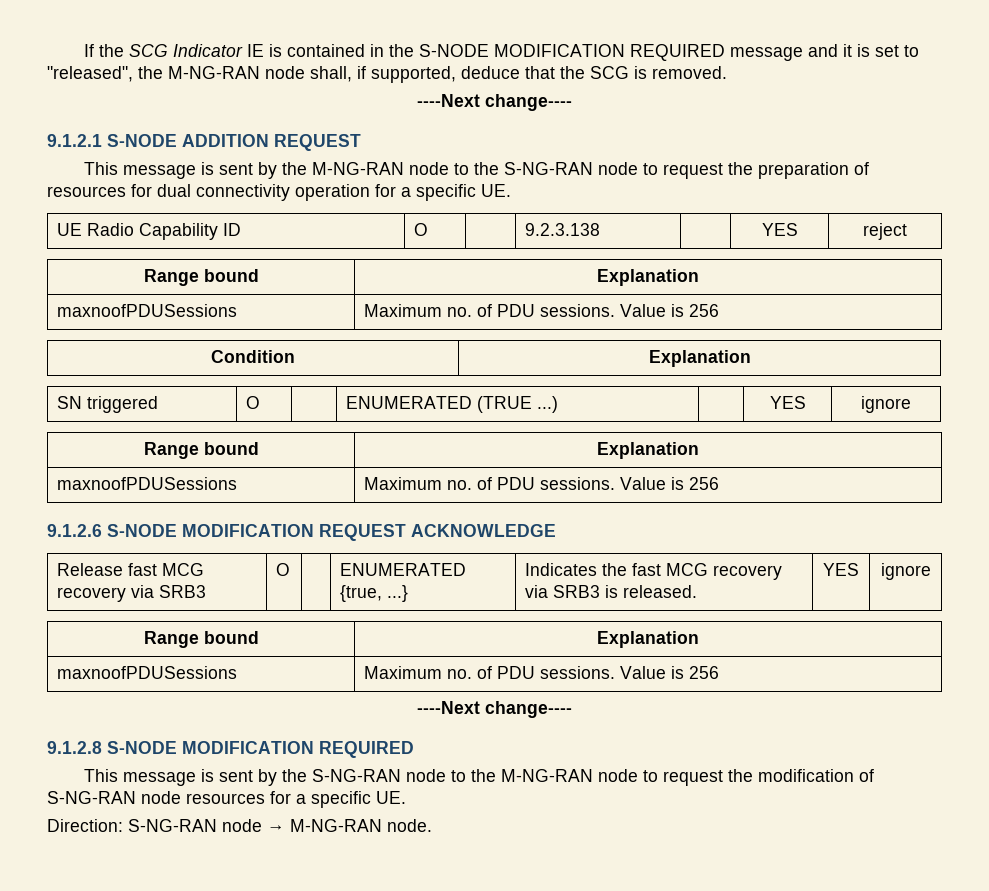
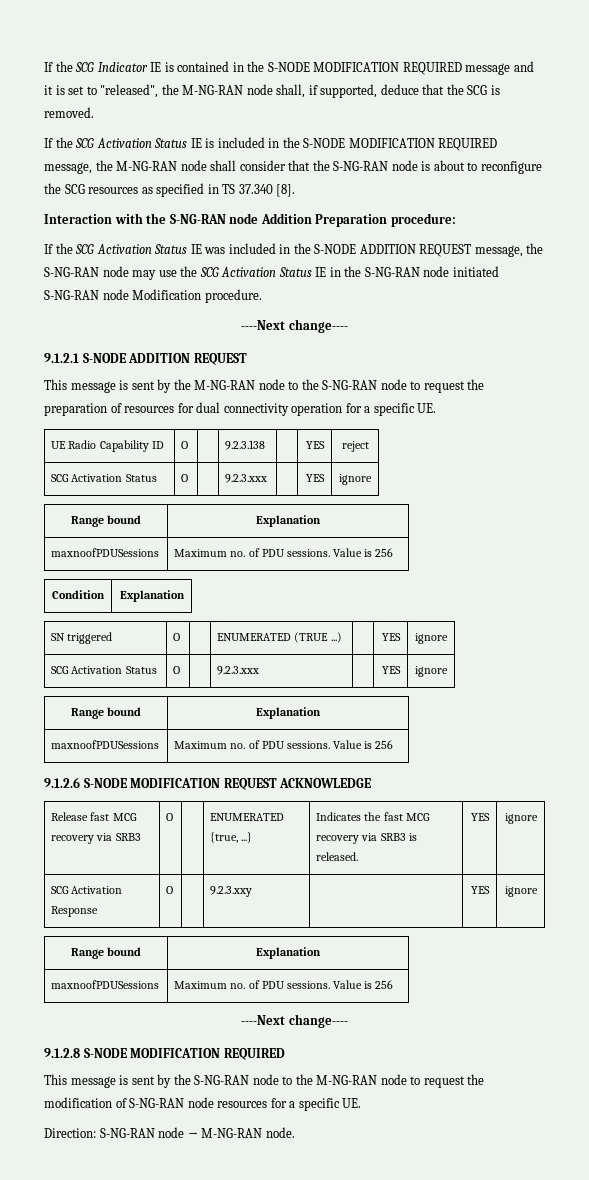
(727, 72) none -> [44,137,498,151] [44,160,542,174] [44,183,296,197] [44,213,456,227] [44,243,544,257] [44,266,499,280] [44,289,262,303] // If the SCG Activation Status IE is included in the S-NODE MODIFICATION REQUIRED message, the M-NG-RAN node shall consider that the S-NG-RAN node is about to reconfigure the SCG resources as specified in TS 37.340 [8]. // Interaction with the S-NG-RAN node Addition Preparation procedure: // If the SCG Activation Status IE was included in the S-NODE ADDITION REQUEST message, the S-NG-RAN node may use the SCG Activation Status IE in the S-NG-RAN node initiated S-NG-RAN node Modification procedure.
(907, 231) none -> [51,474,157,482] [181,474,189,482] [225,474,268,483] [305,474,325,482] [339,474,372,485] // SCG Activation Status | O | | 9.2.3.xxx | | YES | ignore
(911, 404) none -> [51,666,157,674] [173,666,181,674] [217,666,260,675] [381,666,401,674] [415,666,448,677] // SCG Activation Status | O | | 9.2.3.xxx | | YES | ignore
(931, 571) none -> [51,886,123,894] [51,906,99,917] [166,886,174,894] [210,886,253,897] [470,886,490,894] [504,886,538,897] // SCG Activation Response | O | | 9.2.3.xxy | | YES | ignore

